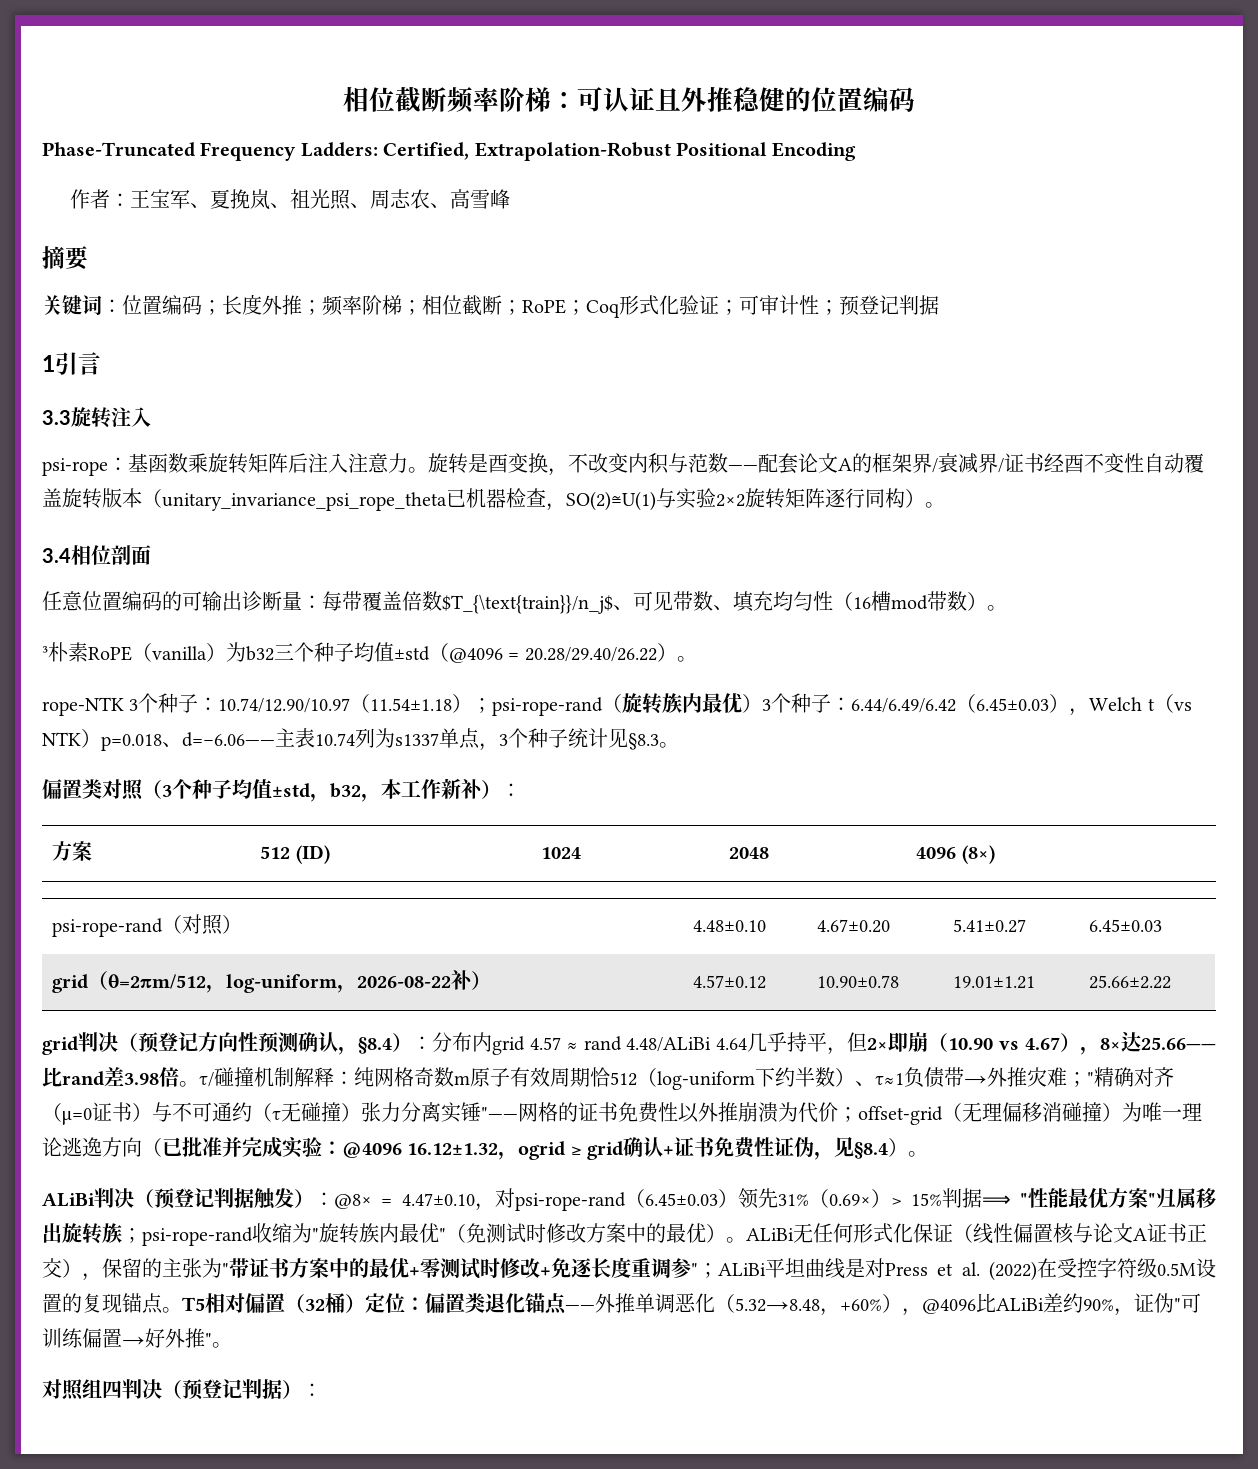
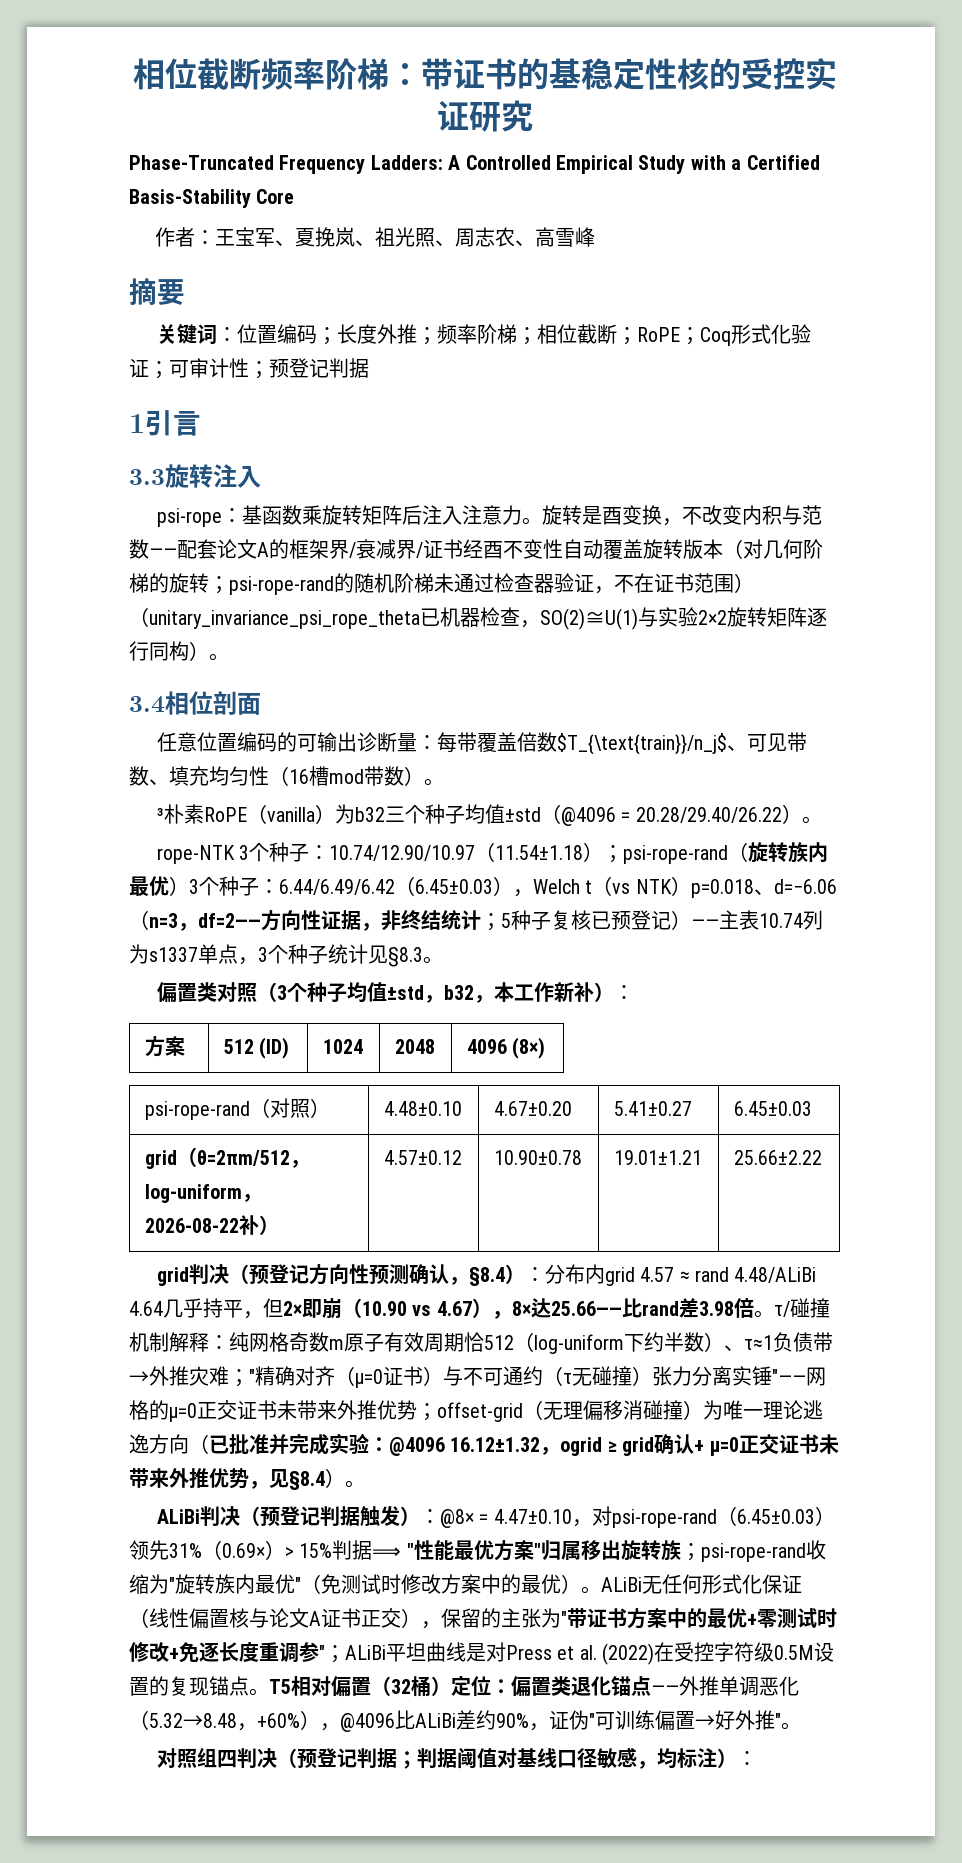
[577,86,915,112] [42,142,857,161] 可认证且外推稳健的位置编码 // Phase-Truncated Frequency Ladders: Certified, Extrapolation-Robust Positional Encoding -> [420,58,837,90] [436,100,533,132] [129,155,820,174] [129,189,295,208] 带证书的基稳定性核的受控实证研究 // Phase-Truncated Frequency Ladders: A Controlled Empirical Study with a Certified Basis-Stability Core
(162, 498) none -> [743,539,823,559] [129,573,754,595] [129,607,149,627] 对几何阶梯的旋转；psi-rope-rand的随机阶梯未通过检查器验证，不在证书范围）（
[182,732,275,747] d=−6.06—— -> [773,879,837,894] [129,909,719,931] d=−6.06（n=3，df=2——方向性证据，非终结统计；5种子复核已预登记）——
[578,1102,838,1123] 证书免费性以外推崩溃为代价 -> [169,1400,417,1422] μ=0正交证书未带来外推优势
[674,1137,815,1158] 证书免费性证伪 -> [709,1434,839,1456] [129,1468,249,1489] μ=0正交证书未带来外推优势
(282, 1389) none -> [396,1747,717,1769] ；判据阈值对基线口径敏感，均标注

